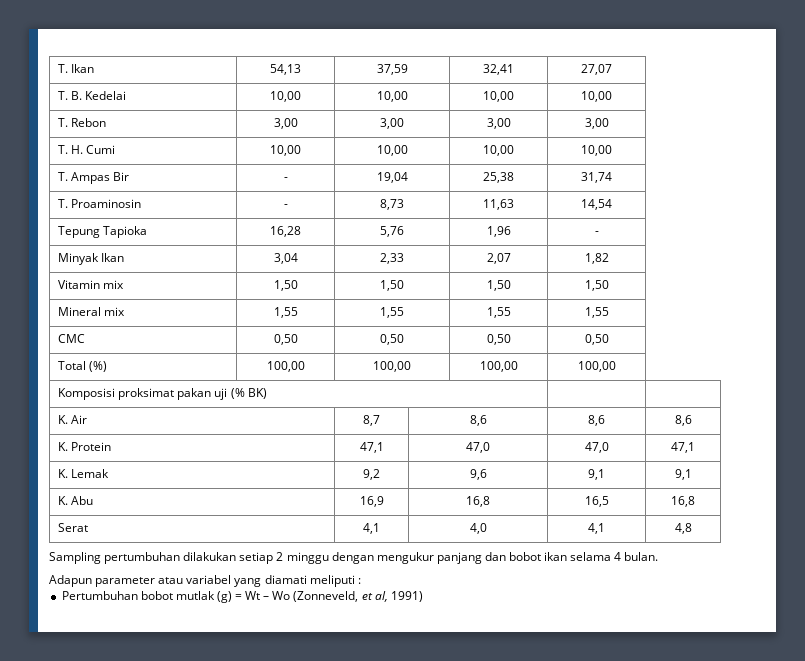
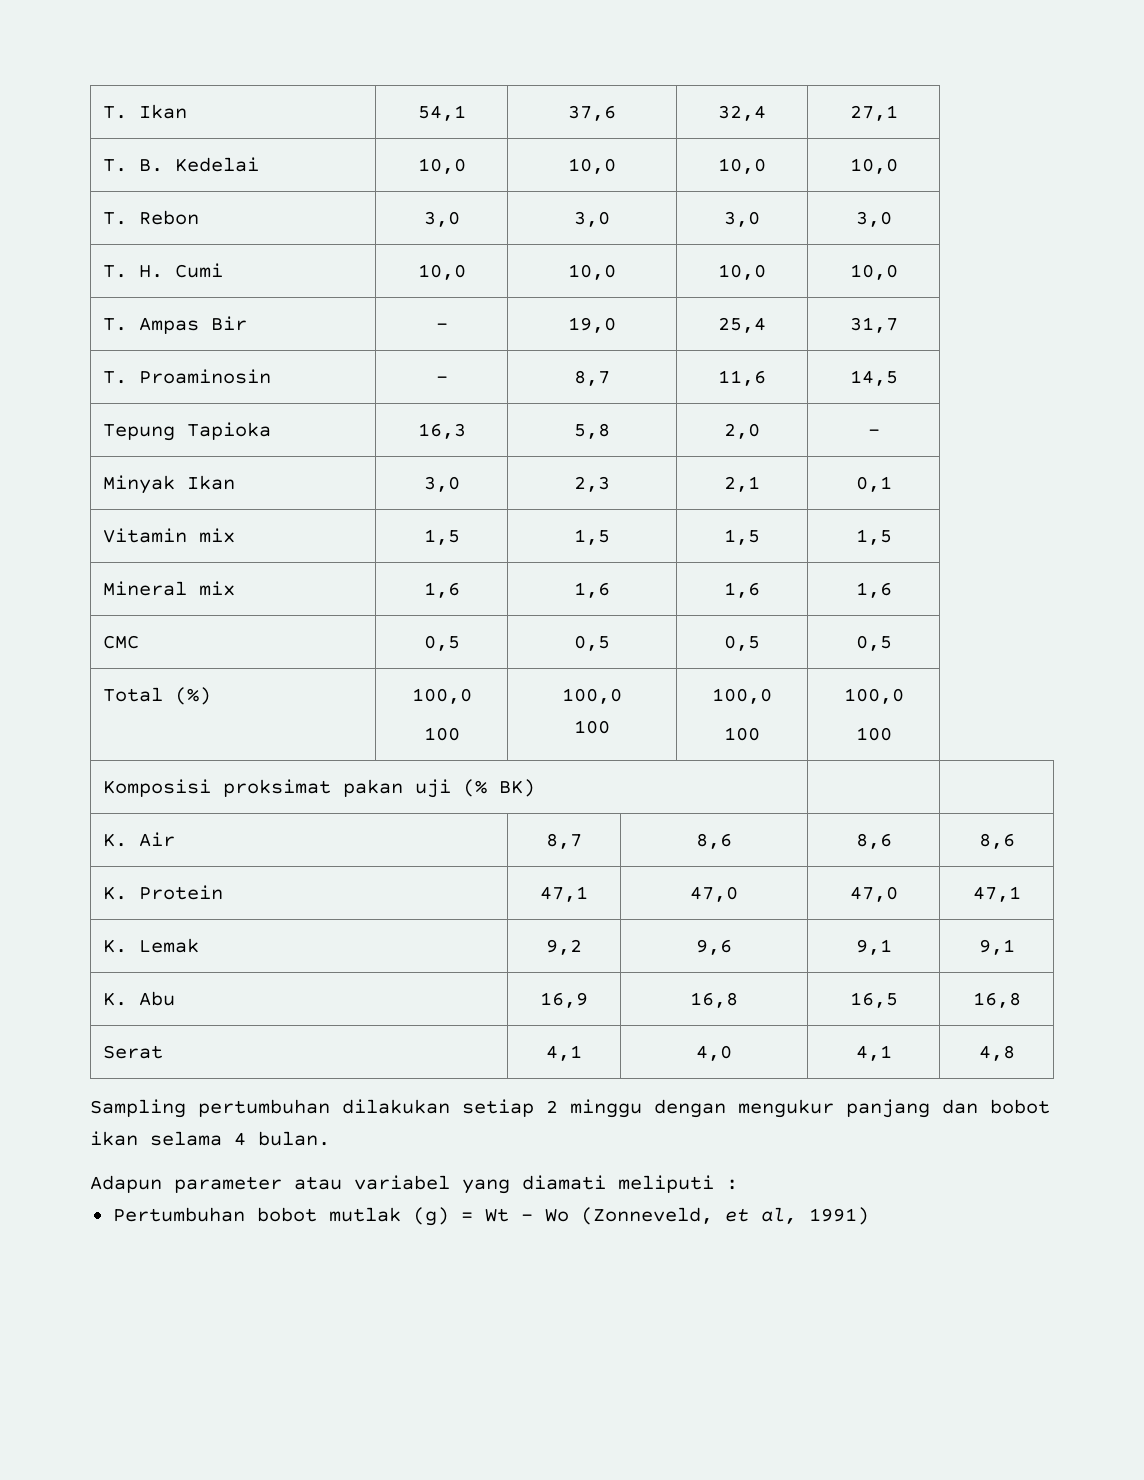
[270,64,301,75] [376,64,408,75] [482,64,514,75] [581,64,612,75] 54,13 | 37,59 | 32,41 | 27,07 -> [417,105,466,121] [568,105,616,121] [718,105,766,121] [849,105,898,121] 54,1 | 37,6 | 32,4 | 27,1
[270,91,301,102] [376,91,408,102] [482,91,514,102] [581,91,612,102] [58,118,107,127] [273,118,298,129] [379,118,404,129] [486,118,511,129] [584,118,609,129] 10,00 | 10,00 | 10,00 | 10,00 // T. Rebon | 3,00 | 3,00 | 3,00 | 3,00 -> [417,158,466,174] [568,158,616,174] [718,158,766,174] [849,158,898,174] [103,210,200,225] [423,211,460,227] [574,211,610,227] [724,211,760,227] [855,211,892,227] 10,0 | 10,0 | 10,0 | 10,0 // T. Rebon | 3,0 | 3,0 | 3,0 | 3,0
[270,145,301,156] [376,145,408,156] [482,145,514,156] [581,145,612,156] 10,00 | 10,00 | 10,00 | 10,00 -> [417,264,466,280] [568,264,616,280] [718,264,766,280] [849,264,898,280] 10,0 | 10,0 | 10,0 | 10,0
[376,172,408,183] [482,172,514,183] [581,172,612,183] 19,04 | 25,38 | 31,74 -> [568,317,616,333] [718,317,766,333] [849,317,898,333] 19,0 | 25,4 | 31,7
[379,199,404,210] [482,199,514,210] [581,199,612,210] 8,73 | 11,63 | 14,54 -> [574,370,610,386] [718,370,766,386] [849,370,898,386] 8,7 | 11,6 | 14,5
[270,226,301,237] [379,226,404,237] [486,226,511,237] 16,28 | 5,76 | 1,96 -> [417,423,466,439] [574,423,610,439] [724,423,760,439] 16,3 | 5,8 | 2,0
[273,253,298,264] [379,253,404,264] [486,253,511,264] [584,253,609,264] [58,280,125,289] [273,280,298,291] [379,280,404,291] [486,280,511,291] [584,280,609,291] [58,307,126,316] [273,307,298,318] [379,307,404,318] [486,307,511,318] [584,307,609,318] [58,334,86,343] [273,334,298,345] [379,334,404,345] [486,334,511,345] [584,334,609,345] [58,361,108,372] [266,361,305,372] [372,361,411,372] [479,361,518,372] [577,361,616,372] 3,04 | 2,33 | 2,07 | 1,82 // Vitamin mix | 1,50 | 1,50 | 1,50 | 1,50 // Mineral mix | 1,55 | 1,55 | 1,55 | 1,55 // CMC | 0,50 | 0,50 | 0,50 | 0,50 // Total (%) | 100,00 | 100,00 | 100,00 | 100,00 -> [423,476,460,492] [574,476,610,492] [724,476,760,492] [855,476,892,492] [103,528,236,543] [423,529,460,545] [574,529,610,545] [724,529,760,545] [855,529,892,545] [103,581,236,596] [423,582,460,598] [574,582,610,598] [724,582,760,598] [855,582,892,598] [103,635,140,649] [423,635,460,651] [574,635,610,651] [724,635,760,651] [855,635,892,651] [103,687,212,705] [411,688,472,704] [423,727,460,741] [562,688,622,704] [574,720,610,734] [712,688,772,704] [724,727,760,741] [843,688,904,704] [855,727,892,741] 3,0 | 2,3 | 2,1 | 0,1 // Vitamin mix | 1,5 | 1,5 | 1,5 | 1,5 // Mineral mix | 1,6 | 1,6 | 1,6 | 1,6 // CMC | 0,5 | 0,5 | 0,5 | 0,5 // Total (%) | 100,0 // 100 | 100,0 // 100 | 100,0 // 100 | 100,0 // 100

